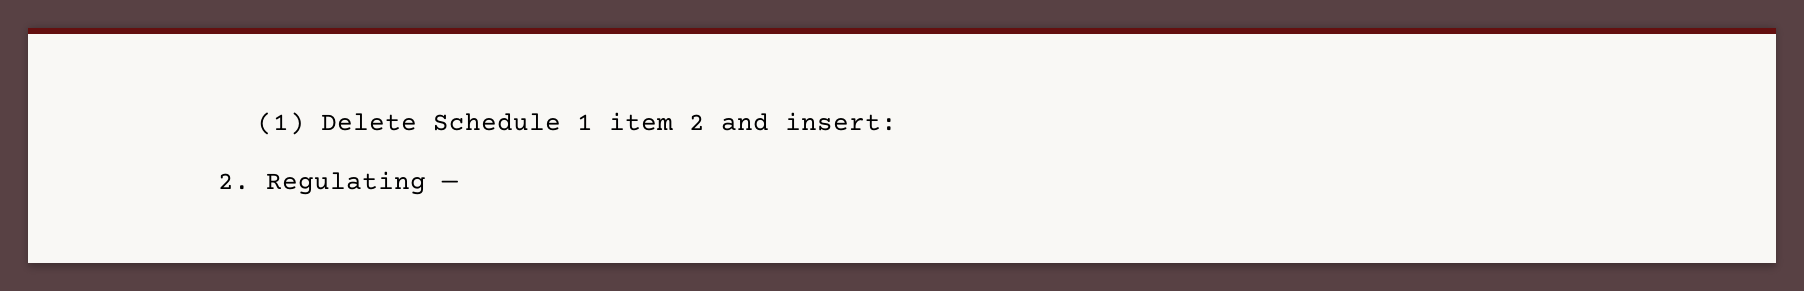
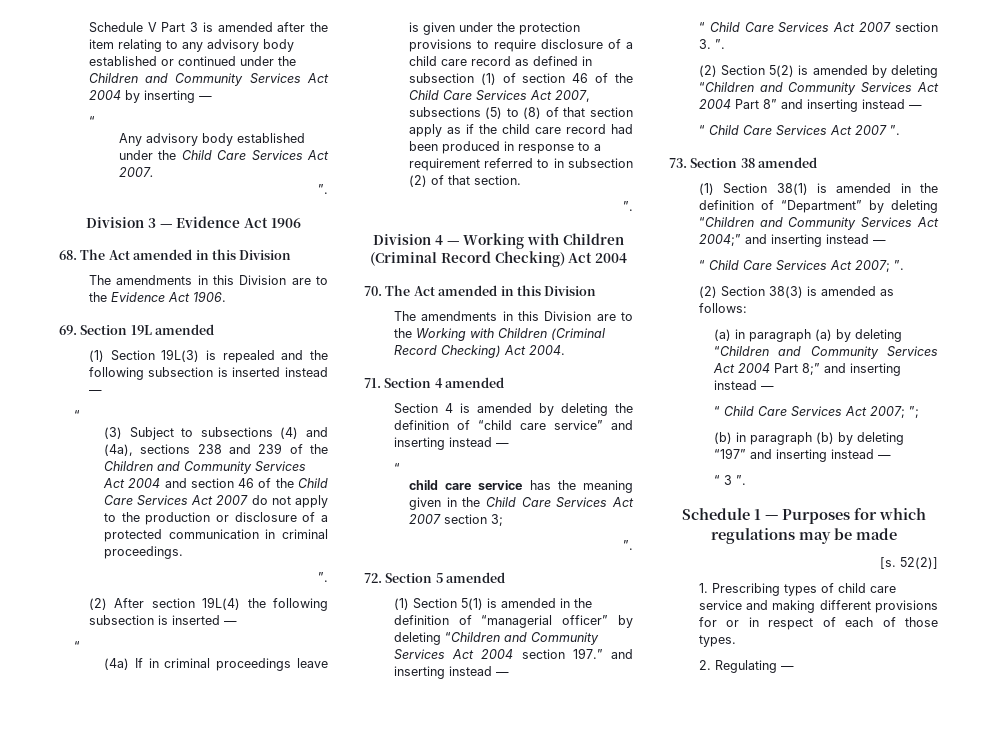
[257,112,898,135] (1) Delete Schedule 1 item 2 and insert: -> [88,22,328,33] [88,39,294,52] [88,56,296,66] [88,73,329,86] [88,90,212,103] [88,116,95,126] [118,133,305,146] [118,150,329,161] [118,167,154,177] [318,184,328,194] [86,216,301,228] [59,249,292,260] [88,275,328,285] [88,291,226,302] [59,324,215,335] [88,349,328,363] [88,367,328,380] [88,390,102,394] [73,410,80,420] [103,427,328,440] [103,443,328,456] [103,461,306,474] [102,478,328,488] [103,495,328,508] [103,512,328,525] [103,529,328,542] [103,546,183,559] [318,572,328,582] [88,597,328,611] [88,615,237,625] [73,641,80,651] [103,658,328,671] [408,22,580,35] [408,39,633,52] [408,56,592,66] [408,73,633,85] [408,90,590,102] [408,107,633,119] [408,124,633,137] [408,141,601,154] [408,158,633,171] [408,175,521,187] [623,201,633,211] [373,233,624,249] [370,251,627,267] [364,285,597,296] [393,311,633,321] [393,328,605,341] [393,345,565,358] [364,377,505,388] [393,403,633,416] [393,420,633,430] [393,437,509,450] [393,463,400,473] [408,480,633,493] [408,497,634,510] [408,514,503,526] [623,540,633,550] [364,572,506,583] [393,598,592,610] [393,615,633,628] [393,632,599,645] [393,648,633,660] [393,666,509,679] [698,22,938,33] [698,39,725,49] [698,65,938,78] [698,82,939,95] [698,99,922,112] [698,125,900,136] [669,157,818,168] [698,183,938,195] [698,200,938,213] [698,217,939,230] [698,234,886,247] [698,260,904,272] [698,286,894,298] [698,303,747,313] [713,329,902,342] [713,346,938,359] [712,363,901,376] [713,380,774,390] [713,406,919,418] [713,432,904,445] [713,448,891,462] [713,475,746,485] [681,508,926,524] [710,528,897,544] [880,557,938,569] [698,583,896,596] [698,600,938,613] [698,617,938,630] [698,635,736,647] Schedule V Part 3 is amended after the item relating to any advisory body established or continued under the Children and Community Services Act 2004 by inserting — // “ // Any advisory body established under the Child Care Services Act 2007. // ”. // Division 3 — Evidence Act 1906 // 68. The Act amended in this Division // The amendments in this Division are to the Evidence Act 1906. // 69. Section 19L amended // (1) Section 19L(3) is repealed and the following subsection is inserted instead — // “ // (3) Subject to subsections (4) and (4a), sections 238 and 239 of the Children and Community Services Act 2004 and section 46 of the Child Care Services Act 2007 do not apply to the production or disclosure of a protected communication in criminal proceedings. // ”. // (2) After section 19L(4) the following subsection is inserted — // “ // (4a) If in criminal proceedings leave is given under the protection provisions to require disclosure of a child care record as defined in subsection (1) of section 46 of the Child Care Services Act 2007, subsections (5) to (8) of that section apply as if the child care record had been produced in response to a requirement referred to in subsection (2) of that section. // ”. // Division 4 — Working with Children (Criminal Record Checking) Act 2004 // 70. The Act amended in this Division // The amendments in this Division are to the Working with Children (Criminal Record Checking) Act 2004. // 71. Section 4 amended // Section 4 is amended by deleting the definition of “child care service” and inserting instead — // “ // child care service has the meaning given in the Child Care Services Act 2007 section 3; // ”. // 72. Section 5 amended // (1) Section 5(1) is amended in the definition of “managerial officer” by deleting “Children and Community Services Act 2004 section 197.” and inserting instead — // “ Child Care Services Act 2007 section 3. ”. // (2) Section 5(2) is amended by deleting “Children and Community Services Act 2004 Part 8” and inserting instead — // “ Child Care Services Act 2007 ”. // 73. Section 38 amended // (1) Section 38(1) is amended in the definition of “Department” by deleting “Children and Community Services Act 2004;” and inserting instead — // “ Child Care Services Act 2007; ”. // (2) Section 38(3) is amended as follows: // (a) in paragraph (a) by deleting “Children and Community Services Act 2004 Part 8;” and inserting instead — // “ Child Care Services Act 2007; ”; // (b) in paragraph (b) by deleting “197” and inserting instead — // “ 3 ”. // Schedule 1 — Purposes for which regulations may be made // [s. 52(2)] // 1. Prescribing types of child care service and making different provisions for or in respect of each of those types.

